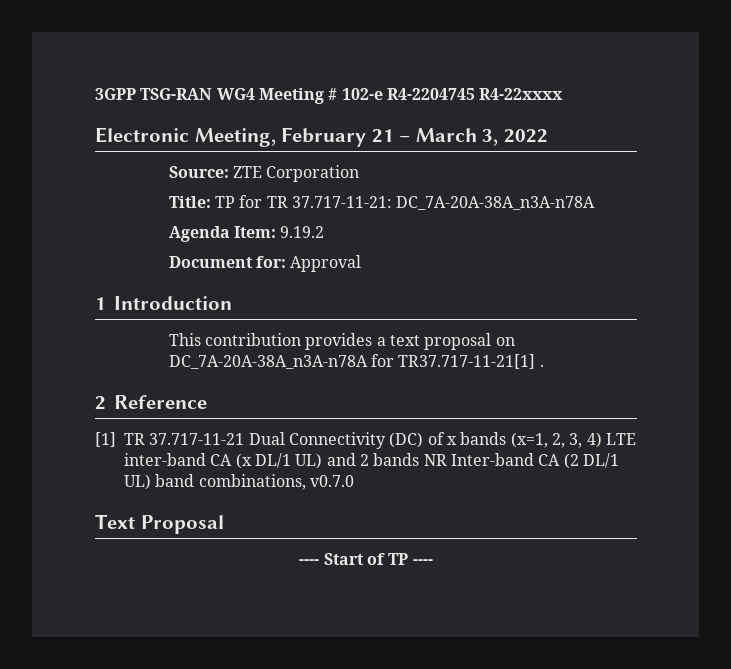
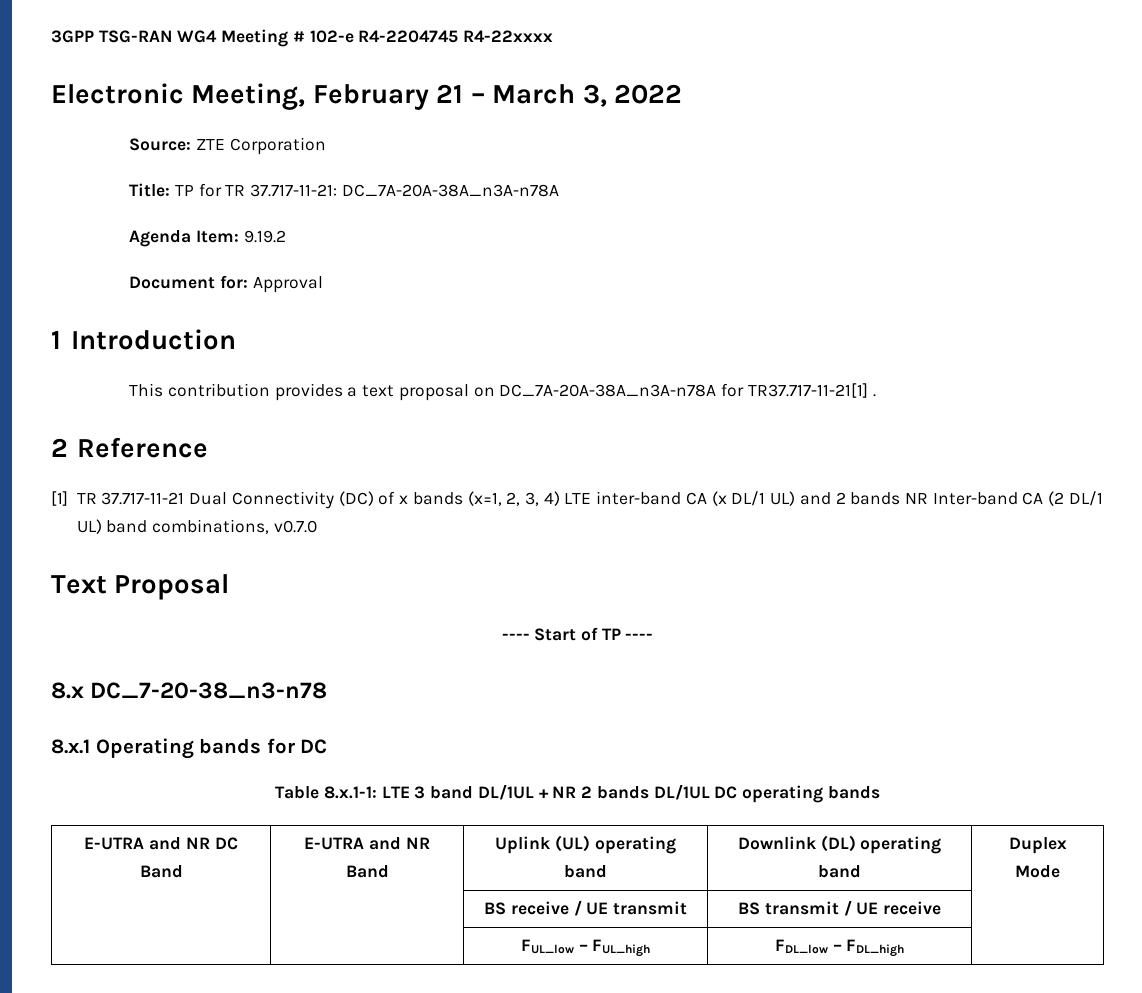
(433, 562) none -> [51,682,328,699] [51,738,328,759] [275,784,880,803] [84,837,238,850] [139,865,183,878] [304,837,430,850] [345,865,389,878] [495,835,676,854] [564,865,607,878] [737,835,942,854] [818,865,861,878] [1008,837,1067,854] [1015,865,1060,878] [484,900,687,916] [738,900,941,916] [520,939,651,957] [774,939,905,957] // 8.x DC_7-20-38_n3-n78 // 8.x.1 Operating bands for DC // Table 8.x.1-1: LTE 3 band DL/1UL + NR 2 bands DL/1UL DC operating bands // E-UTRA and NR DC Band | E-UTRA and NR Band | Uplink (UL) operating band | Downlink (DL) operating band | Duplex Mode // | | BS receive / UE transmit | BS transmit / UE receive | // | | FUL_low – FUL_high | FDL_low – FDL_high |

